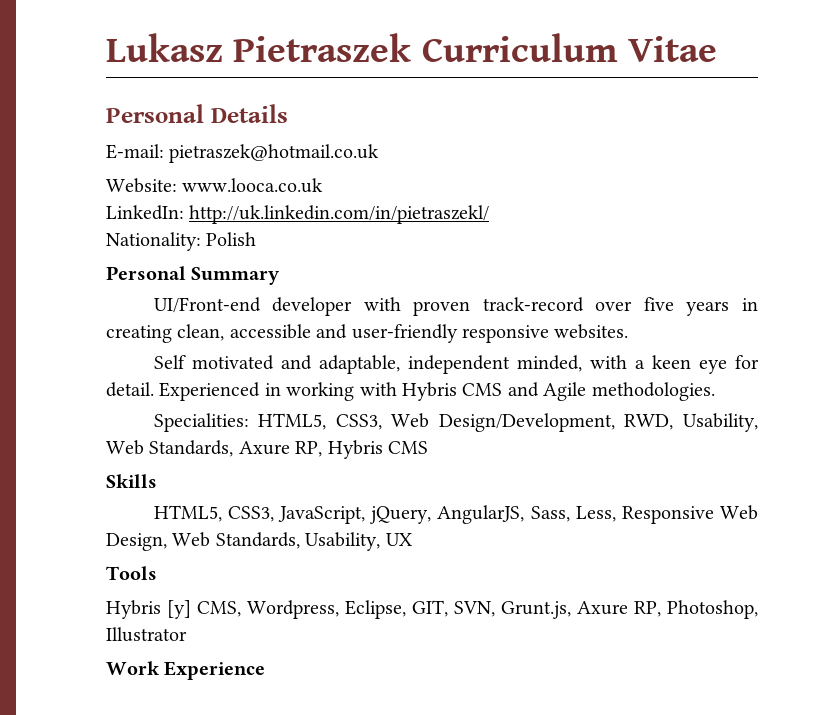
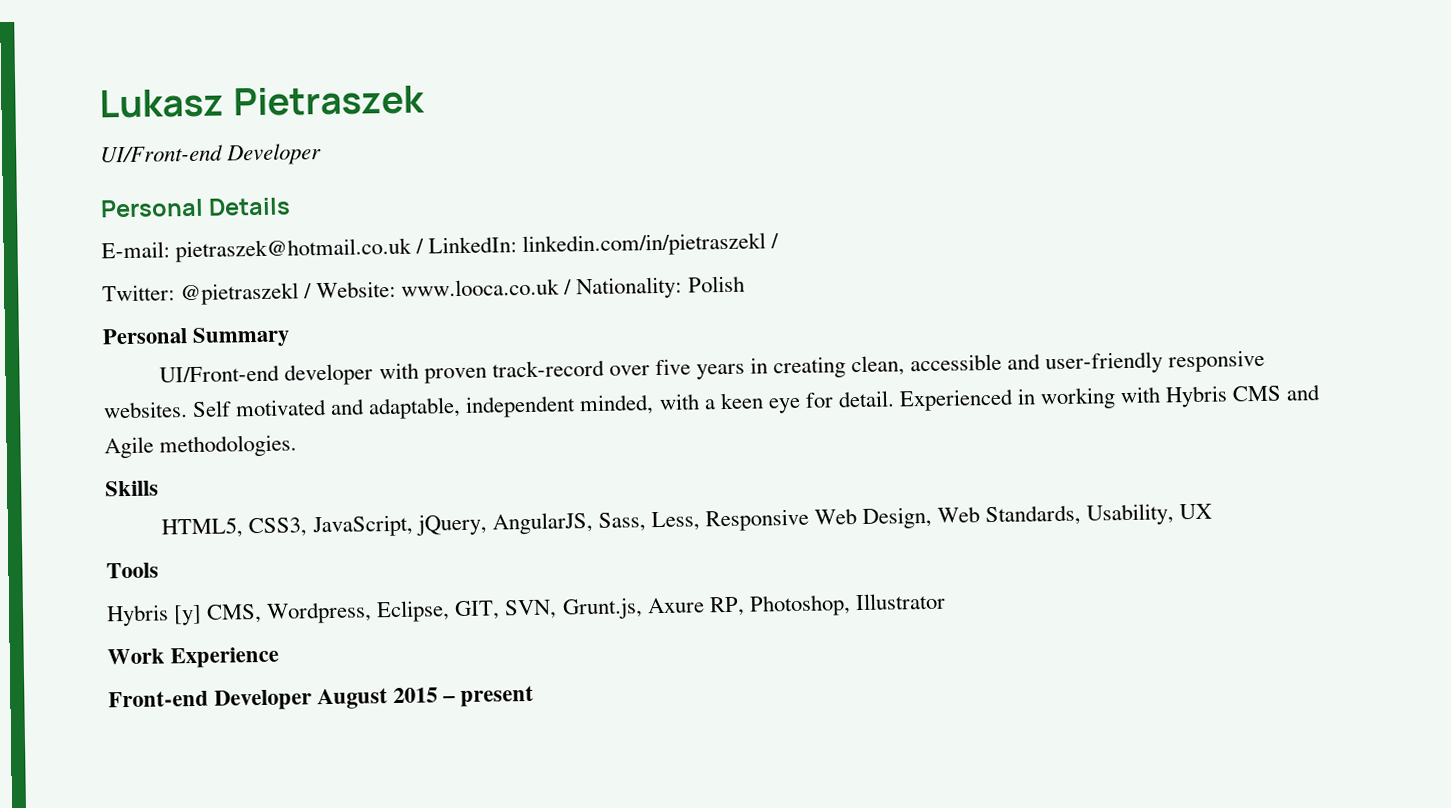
[421,33,717,62] Curriculum Vitae -> [100,143,323,166] // UI/Front-end Developer
(380, 153) // -> [415,232,780,258] [102,282,313,306] / LinkedIn: linkedin.com/in/pietraszekl / // Twitter: @pietraszekl /
[106,205,490,224] // LinkedIn: http://uk.linkedin.com/in/pietraszekl/ // -> [563,279,573,295] /
(629, 331) // -> (188, 410) none
[153,413,758,432] [106,440,428,459] // Specialities: HTML5, CSS3, Web Design/Development, RWD, Usability, Web Standards, Axure RP, Hybris CMS -> (298, 446) none
(266, 670) none -> [108,685,535,711] // Front-end Developer August 2015 – present

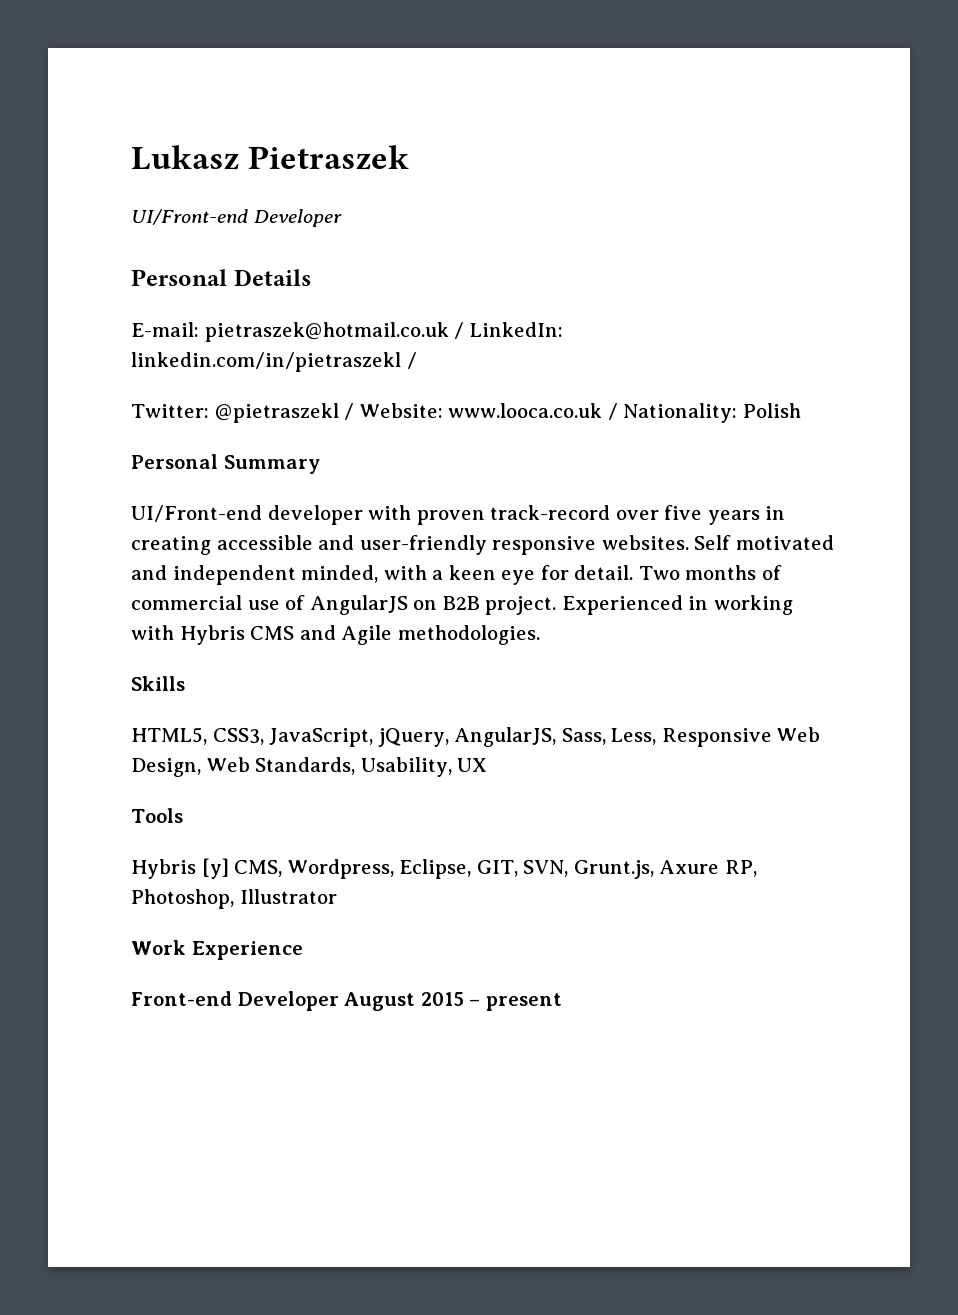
[851,355,906,377] clean, -> (211, 545) none
[368,396,462,420] adaptable, -> (167, 572) none
(895, 399) none -> [638,565,782,580] [131,595,557,615] Two months of commercial use of AngularJS on B2B project.

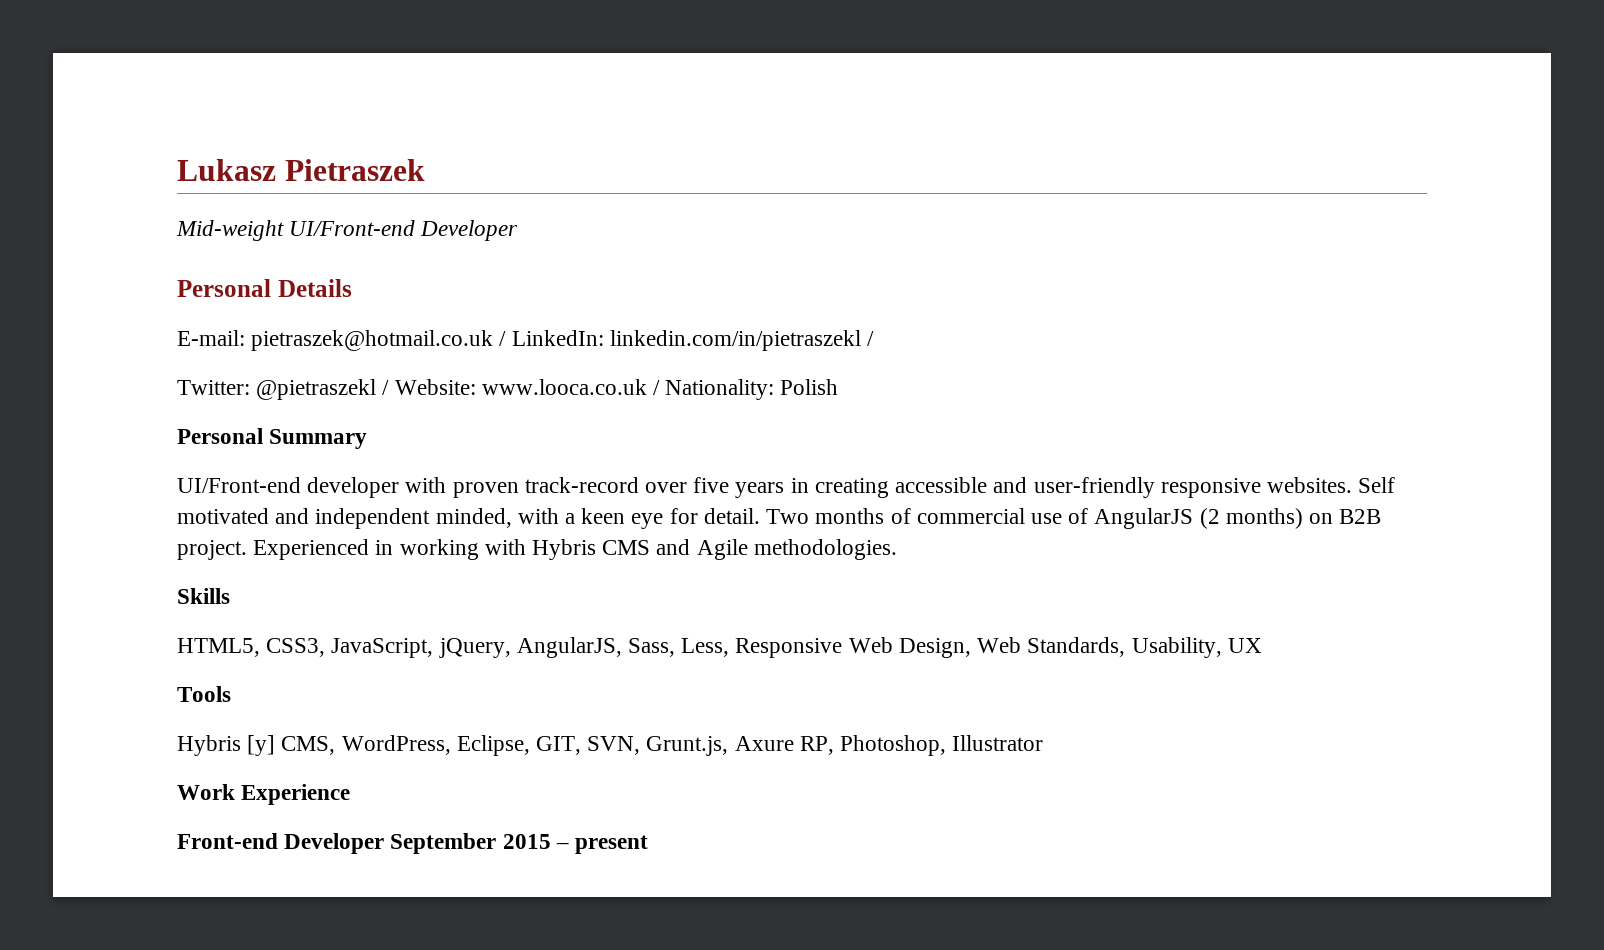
(410, 157) none -> [176,220,284,241] Mid-weight
(408, 605) none -> [1199,508,1303,529] (2 months)
[287,859,394,879] Wordpress, -> [341,735,451,755] WordPress,
[344,992,416,1011] August -> [390,833,497,854] September

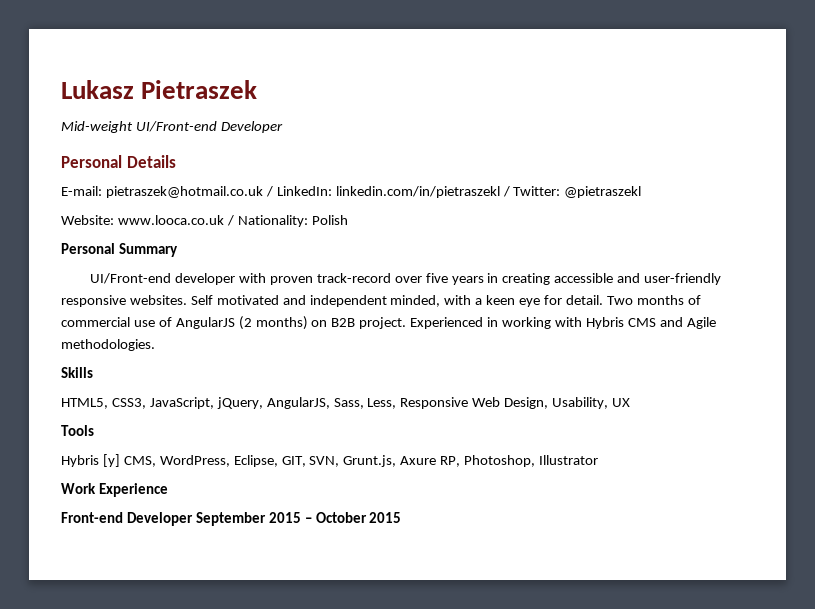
(875, 338) // -> (510, 191) none
[382,380,390,395] / -> (642, 192) //
[977,637,1126,657] Web Standards, -> (549, 403) none
[575,835,649,854] present -> [315,512,402,523] October 2015

